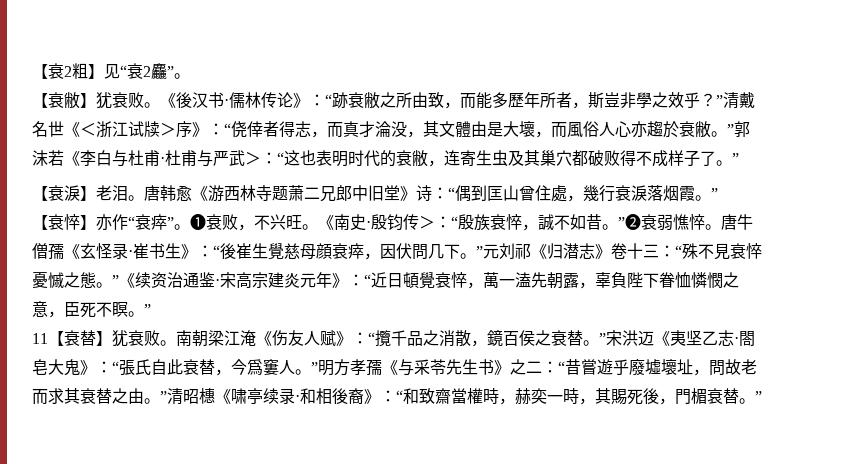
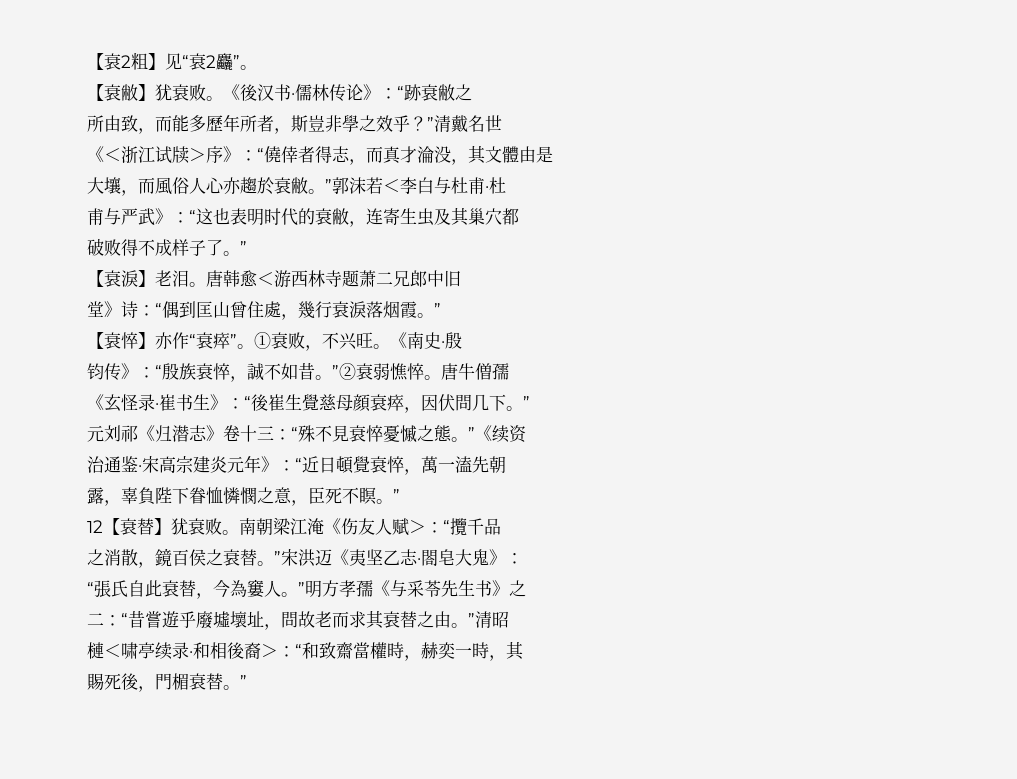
(396, 100) none -> (472, 92) //
(64, 129) none -> (502, 123) //
[231,121,247,138] 侥 -> [264,146,281,163] 僥
[503,121,535,137] 大壞 -> [87,177,121,194] // 大壤
[64,151,80,166] 《 -> [383,179,400,192] ＜
(181, 158) none -> (506, 185) //
[245,152,261,165] ＞ -> [155,208,172,224] 》
(588, 158) none -> (519, 216) //
[192,186,208,201] 《 -> [257,272,274,285] ＜
(384, 193) none -> (461, 278) //
[190,214,206,230] ❶ -> [254,332,271,349] ①
[387,214,435,231] 钧传＞ -> [87,363,138,381] // 钧传》
[618,214,641,230] ”❷ -> [332,363,356,380] ”②
(64, 251) none -> (509, 371) //
(483, 251) none -> (530, 402) //
(167, 280) none -> (527, 434) //
(563, 280) none -> (506, 464) //
[32,333,48,344] 11 -> [87,520,103,533] 12
[336,331,352,346] 》 -> [409,520,426,533] ＞
(423, 338) none -> (501, 526) //
(112, 367) none -> (523, 558) //
[247,359,263,375] 爲 -> [230,580,247,597] 為
(526, 367) none -> (526, 588) //
[199,388,231,404] 橞《 -> [87,642,121,659] // 槤＜
[364,389,380,404] 》 -> [261,644,278,657] ＞
(611, 396) none -> (524, 650) //

